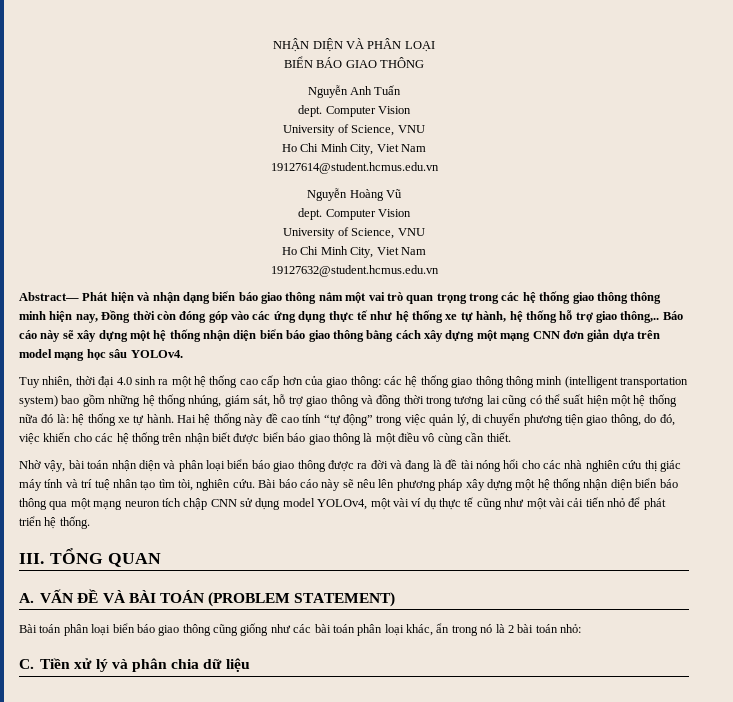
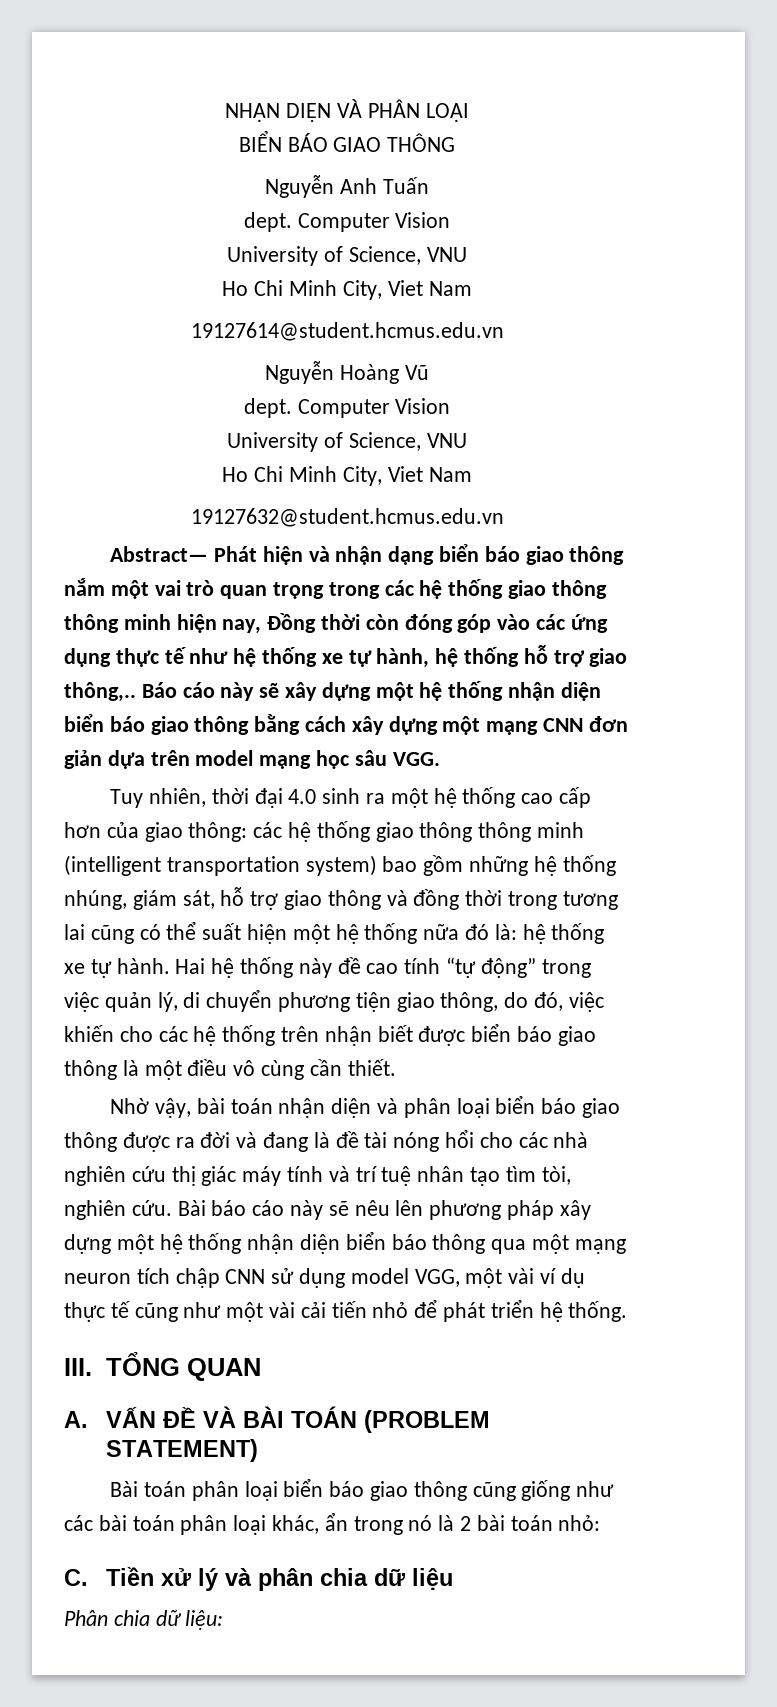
[130,350,183,358] YOLOv4. -> [392,752,440,766] VGG.
[317,499,368,510] YOLOv4, -> [414,1269,460,1287] VGG,
(250, 665) none -> [64,1610,224,1630] // Phân chia dữ liệu:

